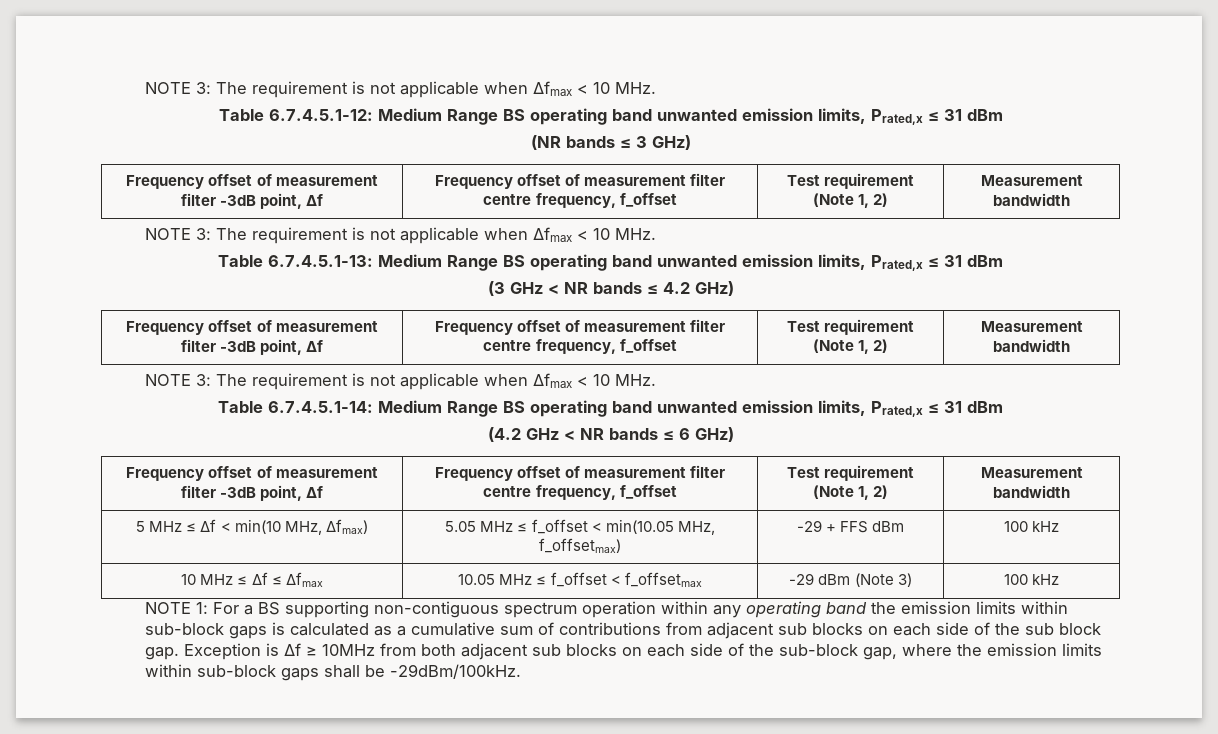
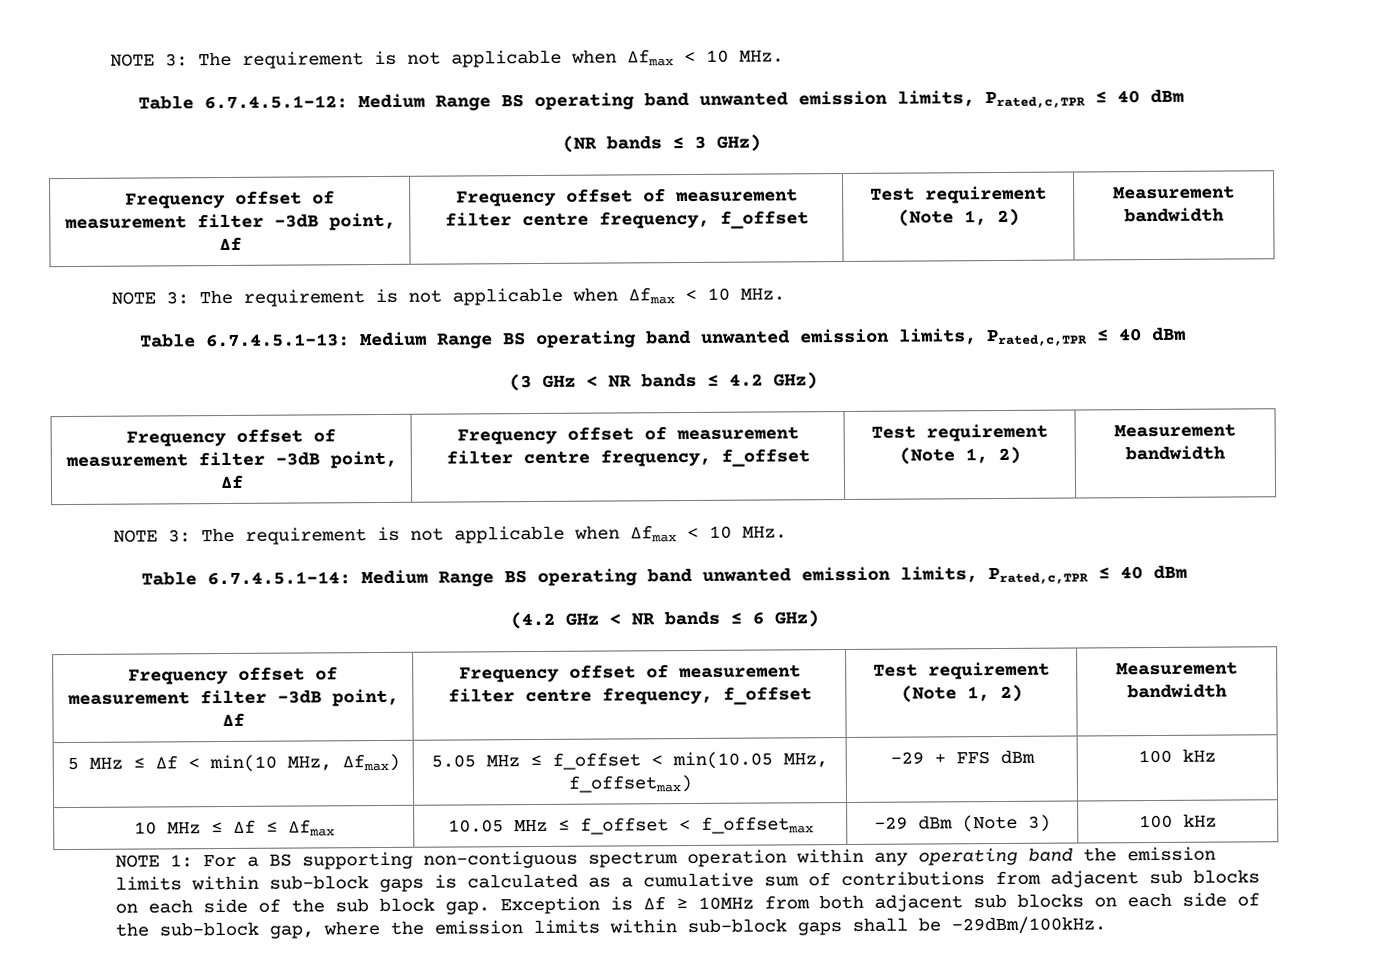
[870,109,962,125] Prated,x ≤ 31 -> [985,90,1140,109] Prated,c,TPR ≤ 40
[871,255,962,271] Prated,x ≤ 31 -> [986,328,1142,347] Prated,c,TPR ≤ 40
[871,401,962,417] Prated,x ≤ 31 -> [988,566,1143,585] Prated,c,TPR ≤ 40

